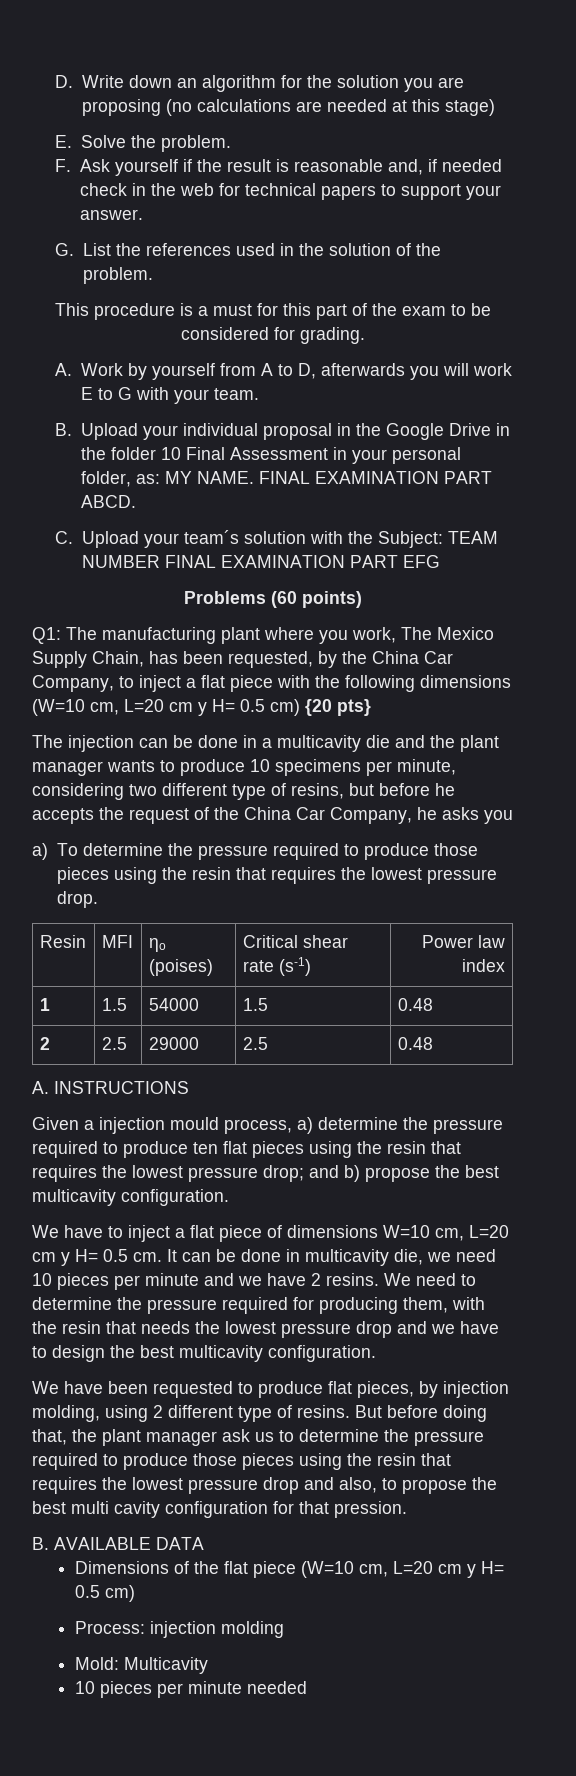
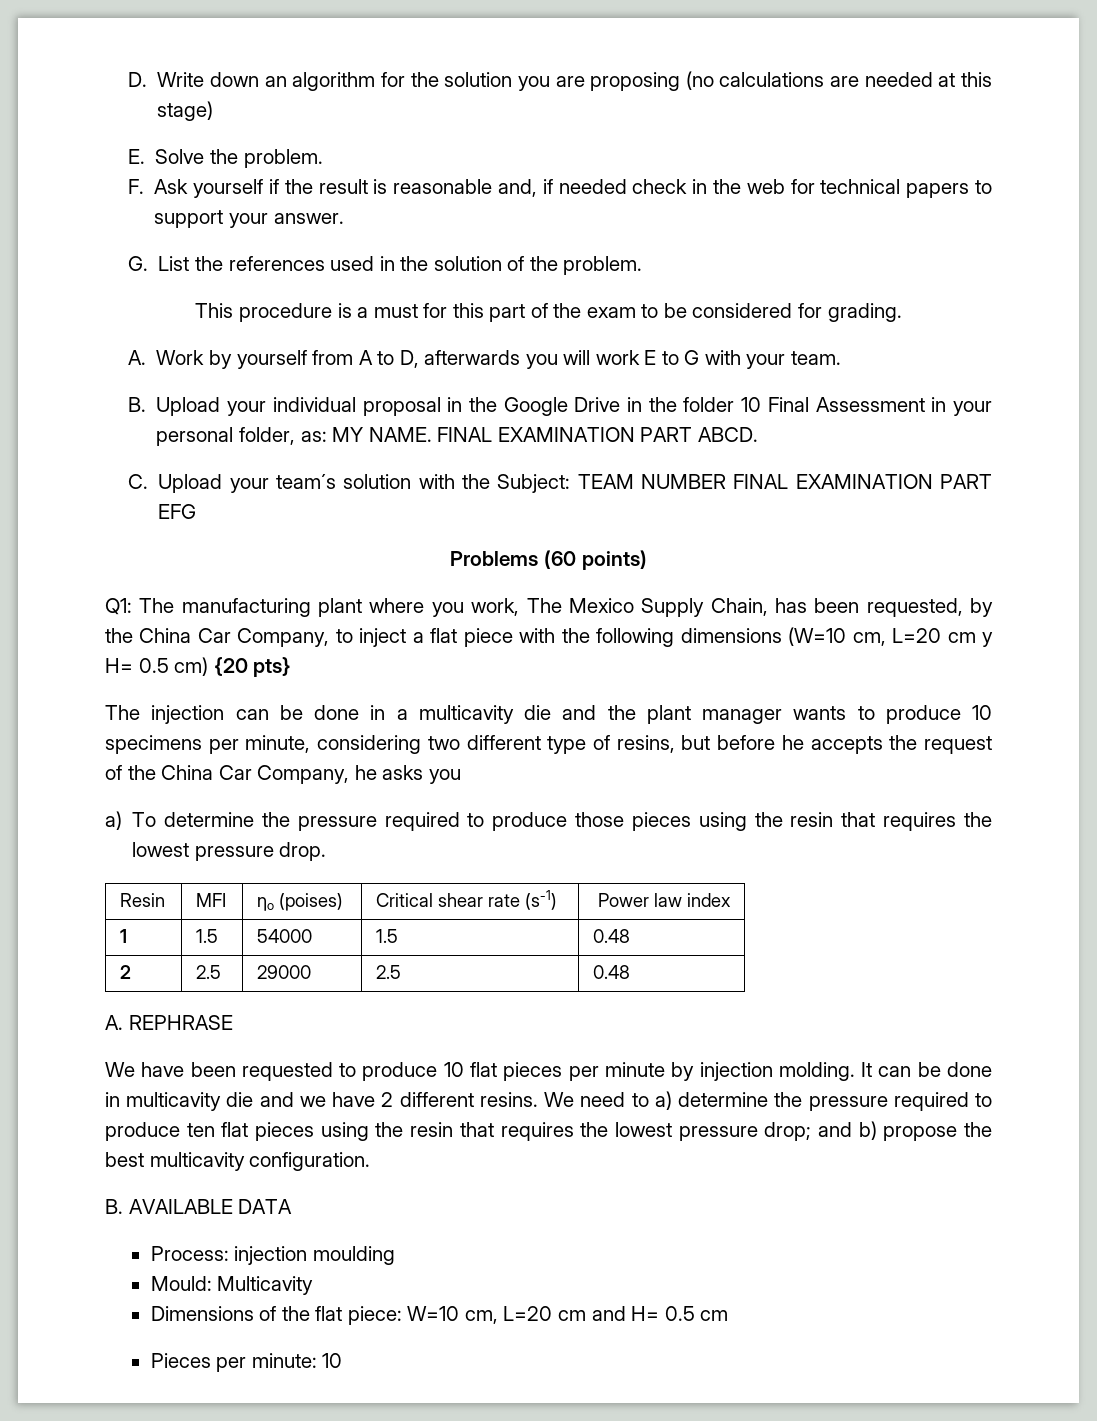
[54,1081,189,1094] [32,1117,292,1134] INSTRUCTIONS // Given a injection mould process, -> [128,1015,233,1030] [105,1062,992,1081] [105,1092,649,1111] REPHRASE // We have been requested to produce 10 flat pieces per minute by injection molding. It can be done in multicavity die and we have 2 different resins. We need to
[32,1225,509,1242] [32,1249,496,1266] [32,1273,476,1290] [32,1297,485,1314] [32,1321,499,1338] [32,1345,376,1362] [32,1381,509,1398] [32,1405,487,1422] [32,1429,484,1446] [32,1453,451,1470] [32,1477,497,1494] [32,1501,407,1518] [32,1537,204,1550] We have to inject a flat piece of dimensions W=10 cm, L=20 cm y H= 0.5 cm. It can be done in multicavity die, we need 10 pieces per minute and we have 2 resins. We need to determine the pressure required for producing them, with the resin that needs the lowest pressure drop and we have to design the best multicavity configuration. // We have been requested to produce flat pieces, by injection molding, using 2 different type of resins. But before doing that, the plant manager ask us to determine the pressure required to produce those pieces using the resin that requires the lowest pressure drop and also, to propose the best multi cavity configuration for that pression. // B. AVAILABLE DATA -> [105,1199,293,1214] [150,1246,395,1265] [150,1276,314,1295] B. AVAILABLE DATA // Process: injection moulding // Mould: Multicavity
[252,1561,504,1578] [74,1585,135,1602] [74,1621,284,1638] [74,1657,208,1674] [74,1681,307,1698] piece (W=10 cm, L=20 cm y H= 0.5 cm) // Process: injection molding // Mold: Multicavity // 10 pieces per minute needed -> [347,1306,729,1325] [150,1353,343,1372] piece: W=10 cm, L=20 cm and H= 0.5 cm // Pieces per minute: 10

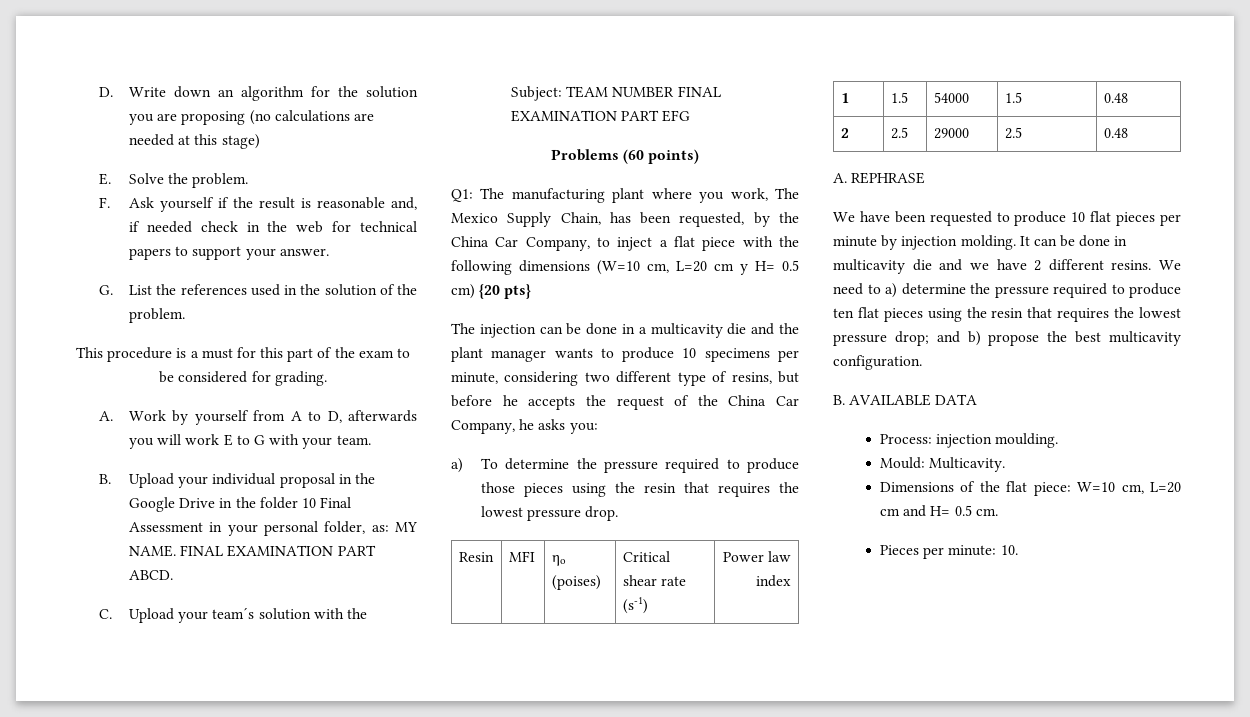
[428,769,461,784] you -> [569,423,598,434] you:
[312,1246,395,1265] moulding -> [995,433,1059,448] moulding.
[217,1276,314,1295] Multicavity -> [929,457,1006,472] Multicavity.
[700,1310,729,1321] cm -> [975,508,998,516] cm.
[322,1353,343,1368] 10 -> [1000,545,1018,555] 10.

